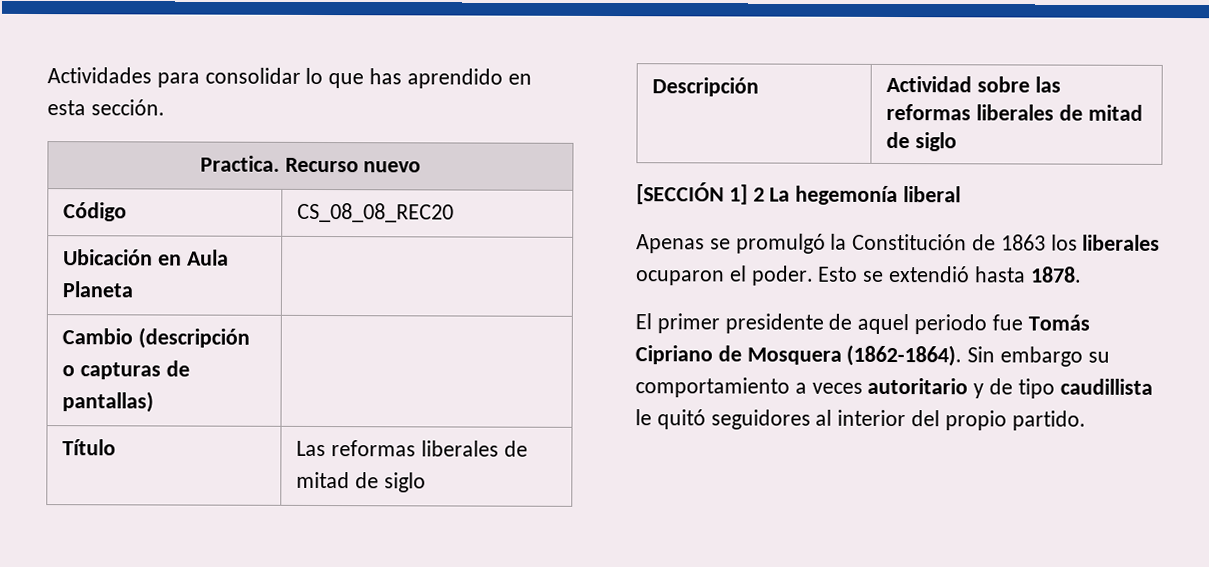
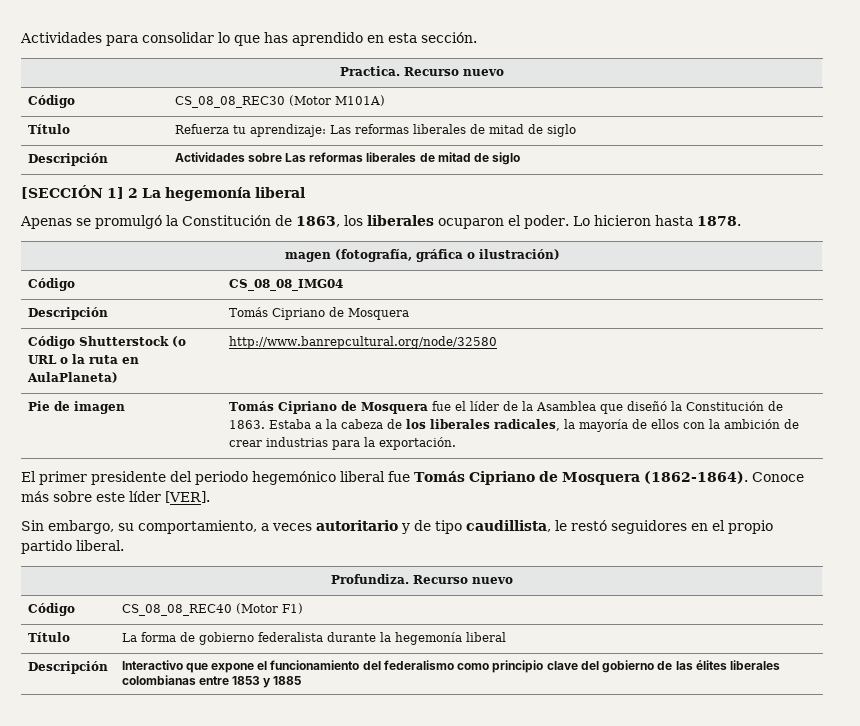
[297,202,455,223] [63,249,229,266] [62,281,135,298] [62,327,251,349] [62,360,190,380] [62,391,155,413] [62,439,117,456] CS_08_08_REC20 // Ubicación en Aula Planeta | // Cambio (descripción o capturas de pantallas) | // Título | -> [174,95,385,108] [27,124,70,134] [174,124,326,137] CS_08_08_REC30 (Motor M101A) // Título | Refuerza tu aprendizaje:
[886,75,1061,93] Actividad sobre las -> [174,152,307,162] Actividades sobre Las
[1000,234,1046,251] 1863 -> [296,216,340,227] 1863,
[818,265,971,283] Esto se extendió -> [572,215,651,226] Lo hicieron
(1082, 274) none -> [284,249,560,262] [27,278,75,291] [228,279,343,291] [27,307,108,320] [228,307,409,320] [27,336,186,349] [27,354,139,364] [26,372,118,383] [228,336,497,349] [27,401,125,414] [228,401,783,414] [228,419,799,432] [228,437,456,450] // magen (fotografía, gráfica o ilustración) // Código | CS_08_08_IMG04 // Descripción | Tomás Cipriano de Mosquera // Código Shutterstock (o URL o la ruta en AulaPlaneta) | http://www.banrepcultural.org/node/32580 // Pie de imagen | Tomás Cipriano de Mosquera fue el líder de la Asamblea que diseñó la Constitución de 1863. Estaba a la cabeza de los liberales radicales, la mayoría de ellos con la ambición de crear industrias para la exportación.
[828,313,988,335] de aquel periodo -> [170,471,385,485] del periodo hegemónico liberal
[967,346,1110,367] [635,377,790,398] Sin embargo su comportamiento -> [751,472,804,482] [21,491,210,503] [21,520,257,534] Conoce más sobre este líder [VER]. // Sin embargo, su comportamiento,
[1059,378,1153,395] [635,409,1086,431] caudillista le quitó seguidores al interior del propio partido. -> [466,520,773,534] [21,540,124,554] [331,574,513,584] [27,603,75,616] [121,603,303,616] [27,632,70,642] [121,632,506,645] [27,661,108,674] [121,660,781,673] [121,675,302,688] caudillista, le restó seguidores en el propio partido liberal. // Profundiza. Recurso nuevo // Código | CS_08_08_REC40 (Motor F1) // Título | La forma de gobierno federalista durante la hegemonía liberal // Descripción | Interactivo que expone el funcionamiento del federalismo como principio clave del gobierno de las élites liberales colombianas entre 1853 y 1885

